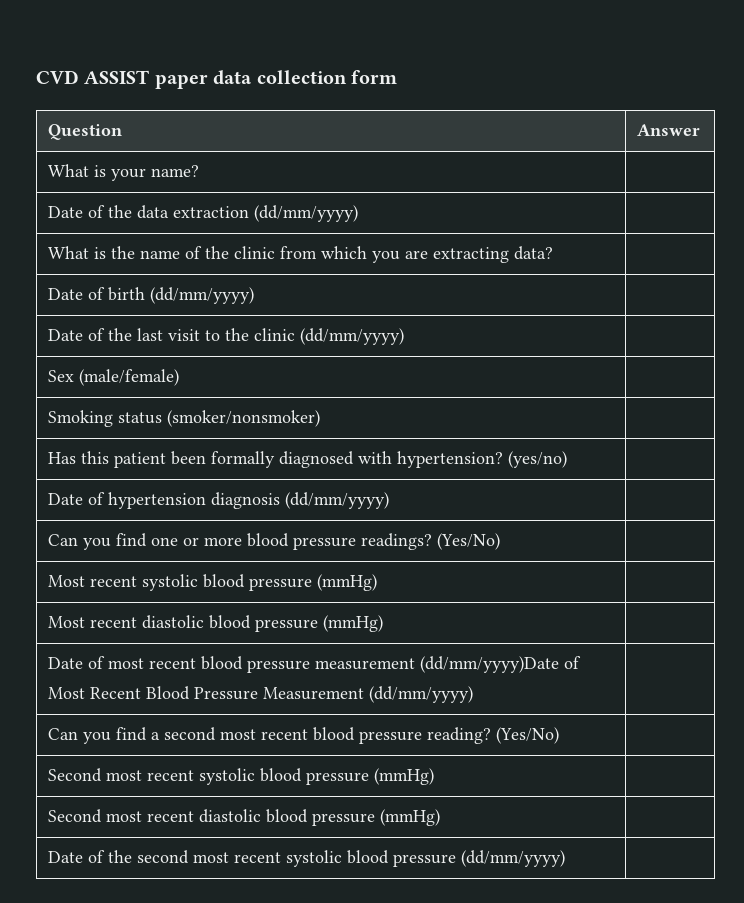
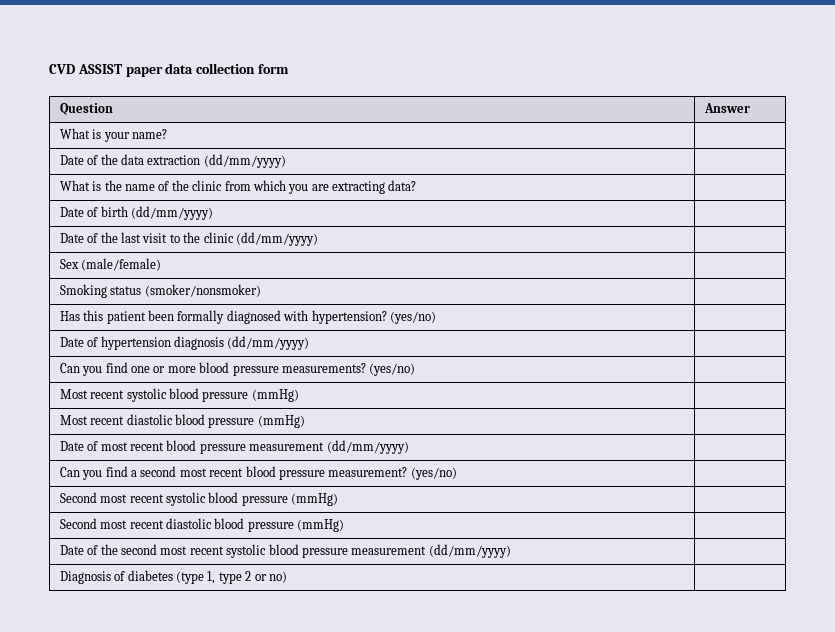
[361,533,501,550] readings? (Yes/No) -> [281,363,416,376] measurements? (yes/no)
[420,656,582,673] [48,686,365,700] (dd/mm/yyyy)Date of Most Recent Blood Pressure Measurement -> (325, 446) none
[427,727,560,744] reading? (Yes/No) -> [328,467,457,480] measurement? (yes/no)
[461,850,566,867] (dd/mm/yyyy) | -> [351,544,511,558] [59,570,287,584] measurement (dd/mm/yyyy) | // Diagnosis of diabetes (type 1, type 2 or no) |

